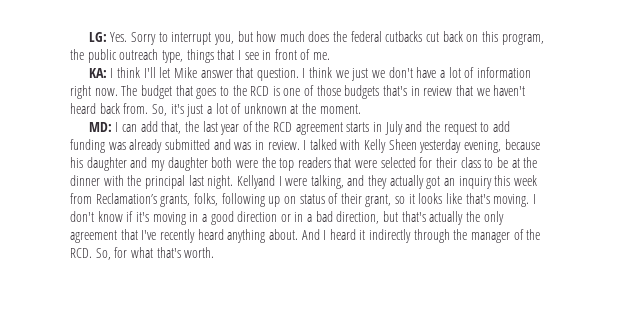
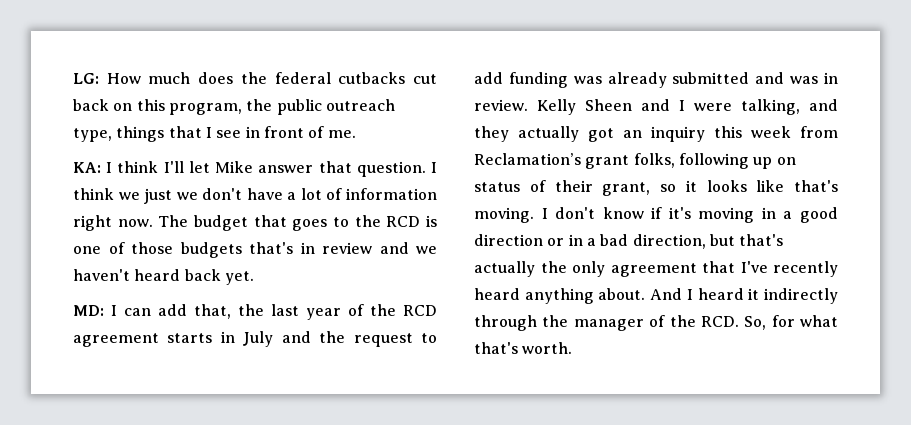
[110,31,277,45] Yes. Sorry to interrupt you, but how -> [106,73,141,84] How
[455,85,473,96] that -> [379,242,409,254] and
[123,103,361,117] from. So, it's just a lot of unknown at the moment. -> [224,271,254,285] yet.
[303,139,540,153] [70,157,538,171] [70,175,275,189] I talked with Kelly Sheen yesterday evening, because his daughter and my daughter both were the top readers that were selected for their class to be at the dinner with the principal last night. Kellyand -> [537,99,670,115] Kelly Sheen and
[160,194,191,207] grants, -> [585,155,630,169] grant

